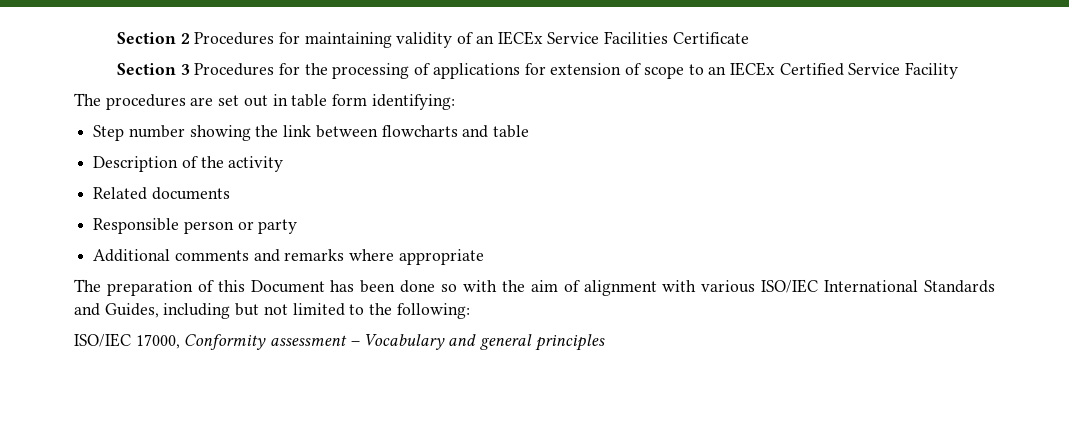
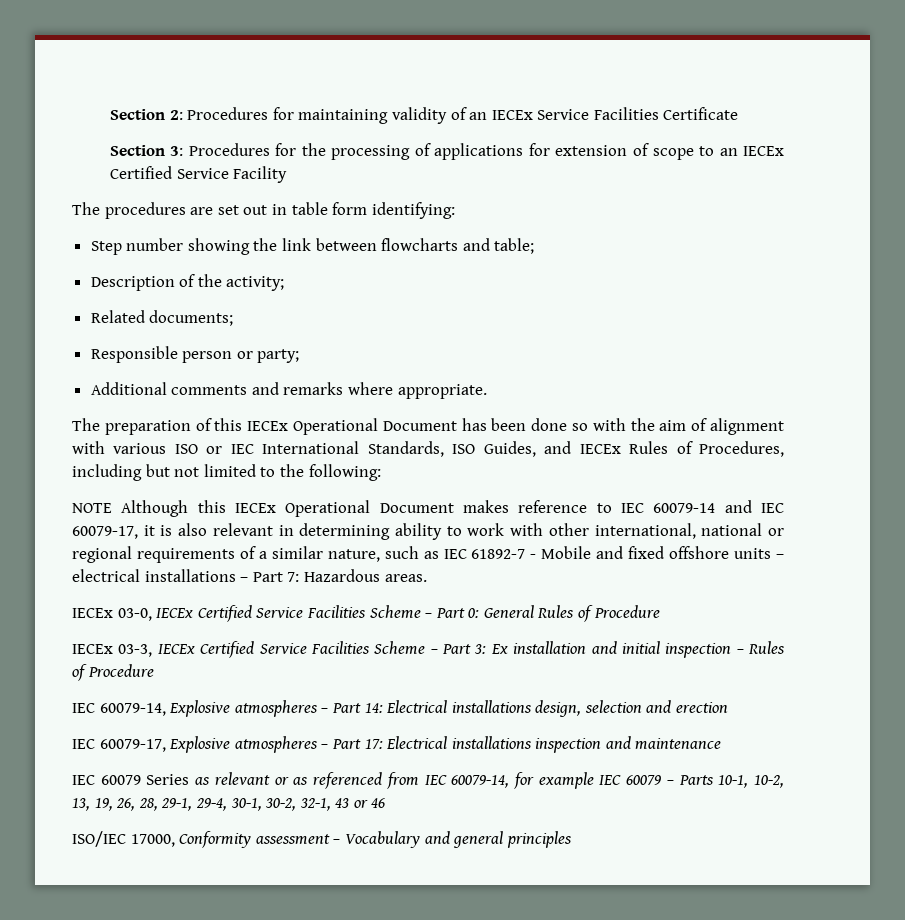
[116,32,190,44] Section 2 -> [109,109,183,120] Section 2:
[180,64,190,75] 3 -> [170,146,184,156] 3:
[493,125,530,138] table -> [494,238,535,254] table;
[228,156,284,172] activity -> [226,276,285,291] activity;
[151,187,230,200] documents -> [149,310,234,326] documents;
[258,219,298,234] party -> [257,349,300,363] party;
[398,249,484,265] appropriate -> [397,384,487,399] appropriate.
(245, 286) none -> [247,418,378,435] IECEx Operational
[761,279,996,293] [74,303,159,318] ISO/IEC International Standards and Guides, -> [174,441,784,457] ISO or IEC International Standards, ISO Guides, and IECEx Rules of Procedures,
(470, 311) none -> [72,500,785,517] [72,523,784,540] [72,546,784,563] [72,569,427,582] [72,605,660,622] [72,641,785,658] [72,664,154,681] [72,700,729,717] [72,736,722,753] [72,772,784,789] [72,798,386,811] // NOTE Although this IECEx Operational Document makes reference to IEC 60079-14 and IEC 60079-17, it is also relevant in determining ability to work with other international, national or regional requirements of a similar nature, such as IEC 61892-7 - Mobile and fixed offshore units – electrical installations – Part 7: Hazardous areas. // IECEx 03-0, IECEx Certified Service Facilities Scheme – Part 0: General Rules of Procedure // IECEx 03-3, IECEx Certified Service Facilities Scheme – Part 3: Ex installation and initial inspection – Rules of Procedure // IEC 60079-14, Explosive atmospheres – Part 14: Electrical installations design, selection and erection // IEC 60079-17, Explosive atmospheres – Part 17: Electrical installations inspection and maintenance // IEC 60079 Series as relevant or as referenced from IEC 60079-14, for example IEC 60079 – Parts 10-1, 10-2, 13, 19, 26, 28, 29-1, 29-4, 30-1, 30-2, 32-1, 43 or 46

